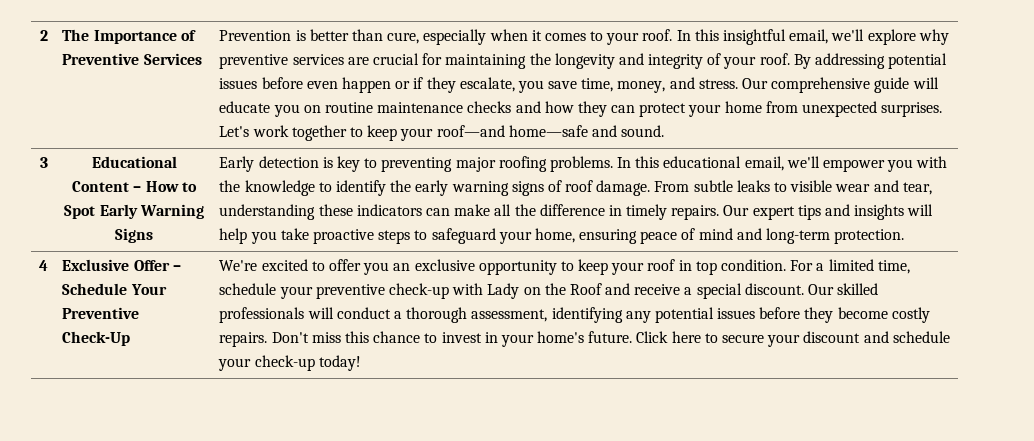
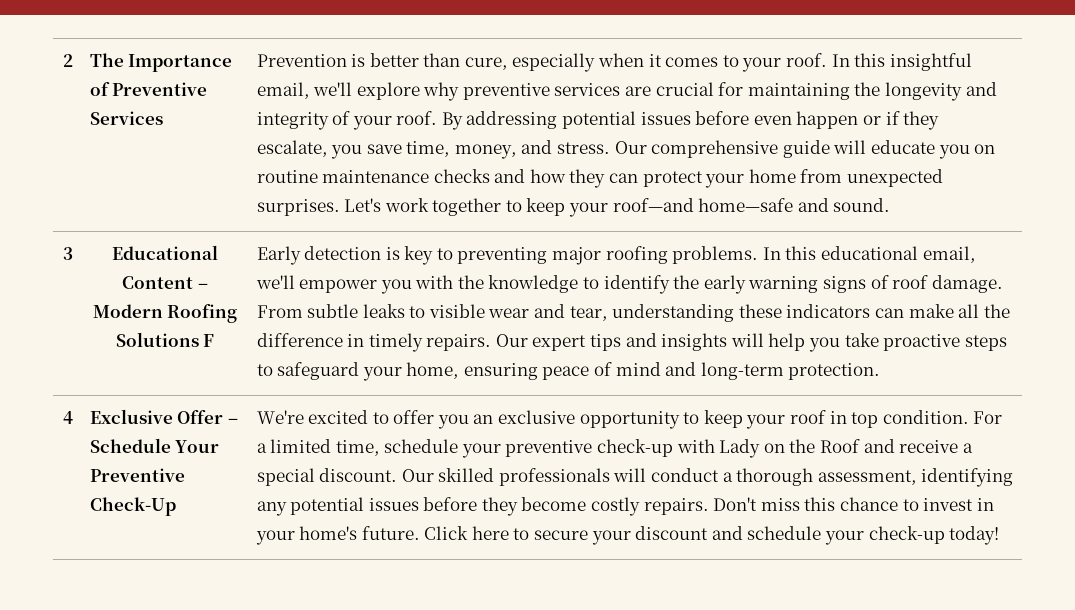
[145,181,197,192] [64,204,204,219] [115,228,153,243] How to Spot Early Warning Signs -> [92,304,238,323] [115,332,215,347] Modern Roofing Solutions F

